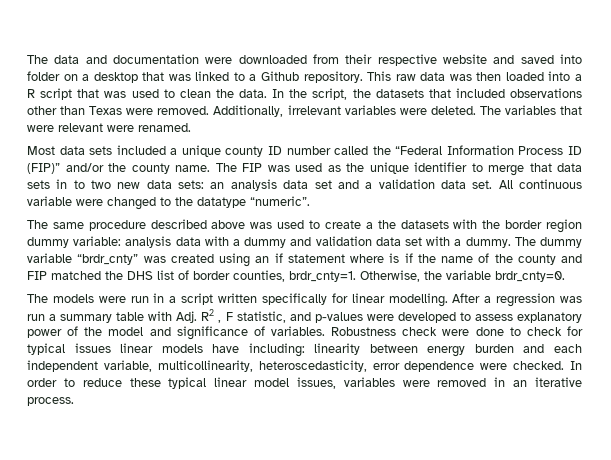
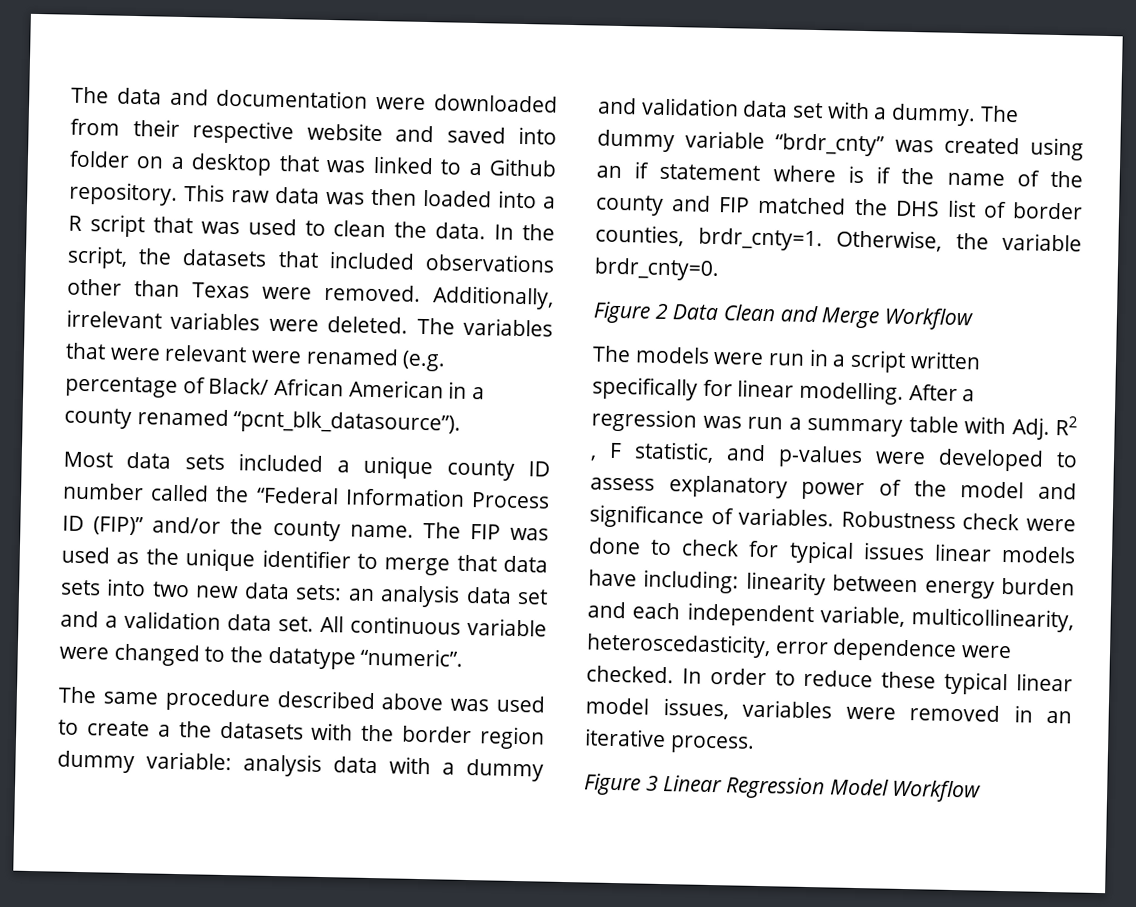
[138,123,191,132] renamed. -> [305,347,447,372] [65,375,486,400] [64,407,462,436] renamed (e.g. percentage of Black/ African American in a county renamed “pcnt_blk_datasource”).
[56,179,85,189] in to -> [106,578,147,597] into
(565, 276) none -> [593,301,975,331] // Figure 2 Data Clean and Merge Workflow
(74, 401) none -> [583,773,982,803] // Figure 3 Linear Regression Model Workflow

